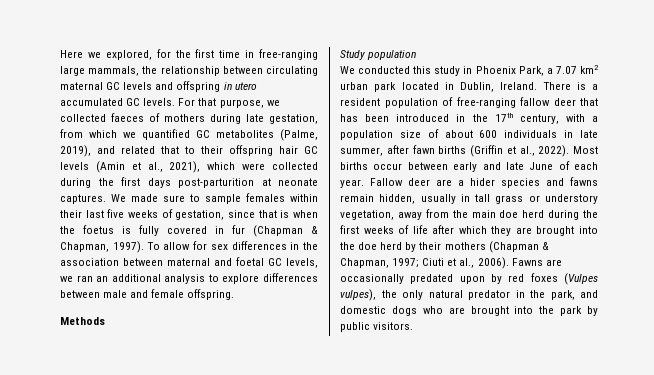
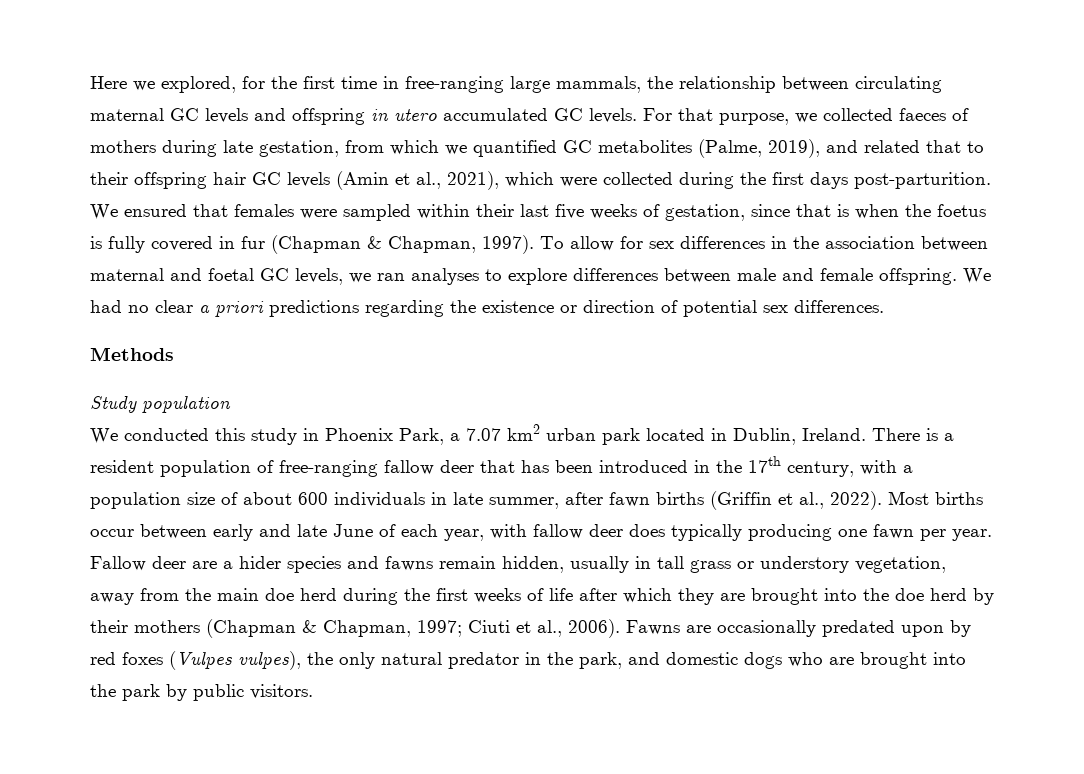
[178,178,318,188] [60,193,285,204] post-parturition at neonate captures. We made sure to sample females -> [854,172,991,189] [90,204,411,221] post-parturition. We ensured that females were sampled
[96,274,206,284] an additional analysis -> [411,268,479,285] analyses
(235, 294) none -> [963,268,991,284] [90,300,884,317] We had no clear a priori predictions regarding the existence or direction of potential sex differences.
(598, 166) none -> [444,524,946,541] year, with fallow deer does typically producing one fawn per

